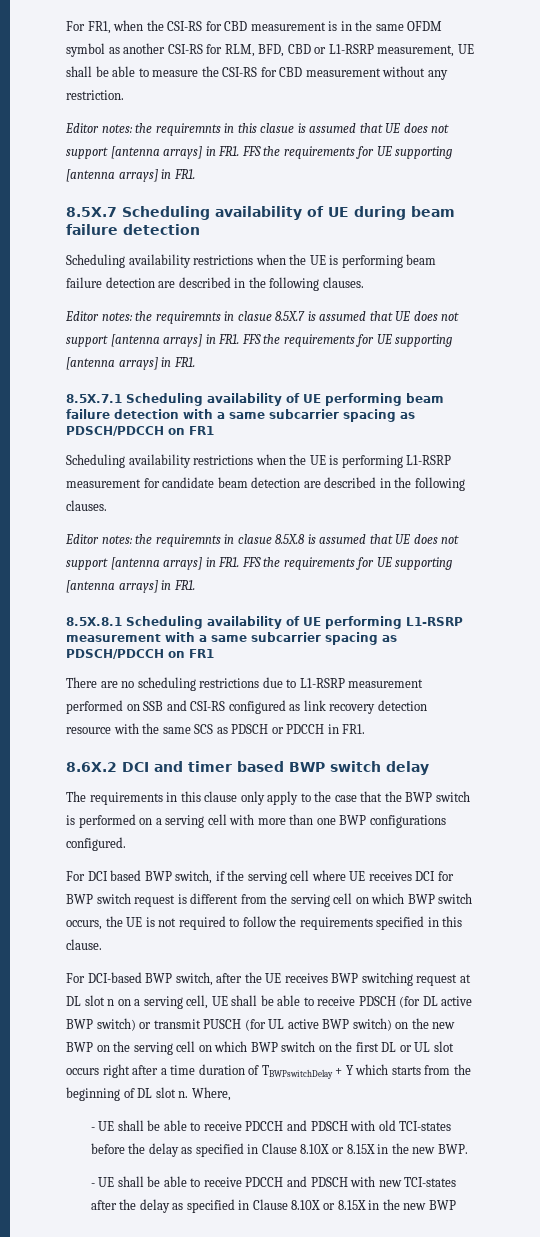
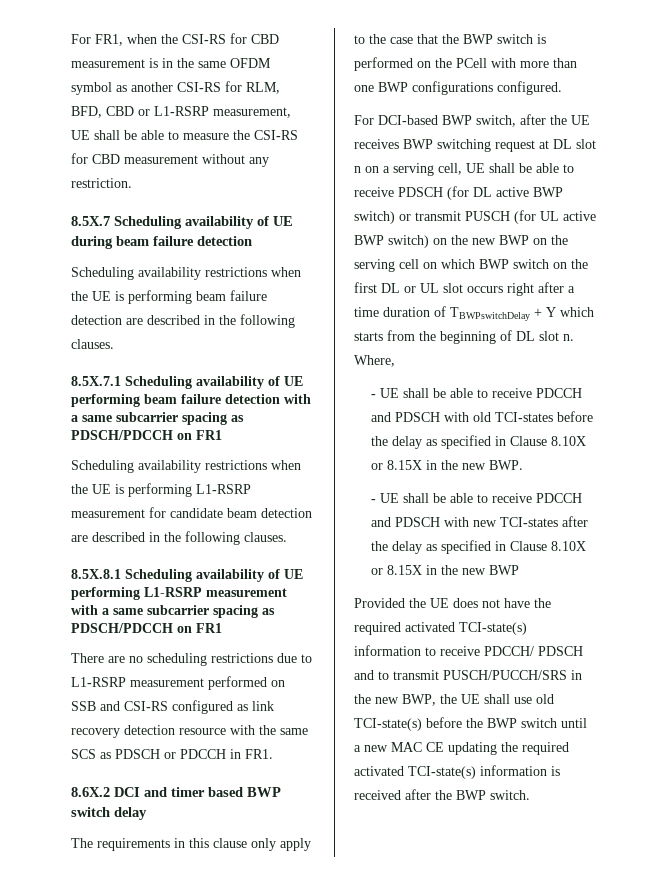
[65,123,450,136] [66,146,453,159] [66,169,195,182] // Editor notes: the requiremnts in this clasue is assumed that UE does not support [antenna arrays] in FR1. FFS the requirements for UE supporting [antenna arrays] in FR1. -> (132, 183) none
[65,311,460,324] [66,334,453,347] [66,357,195,370] // Editor notes: the requiremnts in clasue 8.5X.7 is assumed that UE does not support [antenna arrays] in FR1. FFS the requirements for UE supporting [antenna arrays] in FR1. -> (114, 344) none
[65,534,460,547] [66,557,453,570] [66,580,195,593] // Editor notes: the requiremnts in clasue 8.5X.8 is assumed that UE does not support [antenna arrays] in FR1. FFS the requirements for UE supporting [antenna arrays] in FR1. -> (287, 537) none
[155,814,227,828] a serving cell -> [435,58,487,68] the PCell
[66,870,454,884] [66,893,473,907] [66,916,463,930] [66,939,102,950] // For DCI based BWP switch, if the serving cell where UE receives DCI for BWP switch request is different from the serving cell on which BWP switch occurs, the UE is not required to follow the requirements specified in this clause. -> (562, 88) none
(456, 1205) none -> [354,598,551,608] [354,622,527,635] [354,645,583,656] [354,670,582,680] [354,694,554,706] [354,717,587,731] [354,742,569,755] [354,765,560,779] [354,789,530,800] // Provided the UE does not have the required activated TCI-state(s) information to receive PDCCH/ PDSCH and to transmit PUSCH/PUCCH/SRS in the new BWP, the UE shall use old TCI-state(s) before the BWP switch until a new MAC CE updating the required activated TCI-state(s) information is received after the BWP switch.

